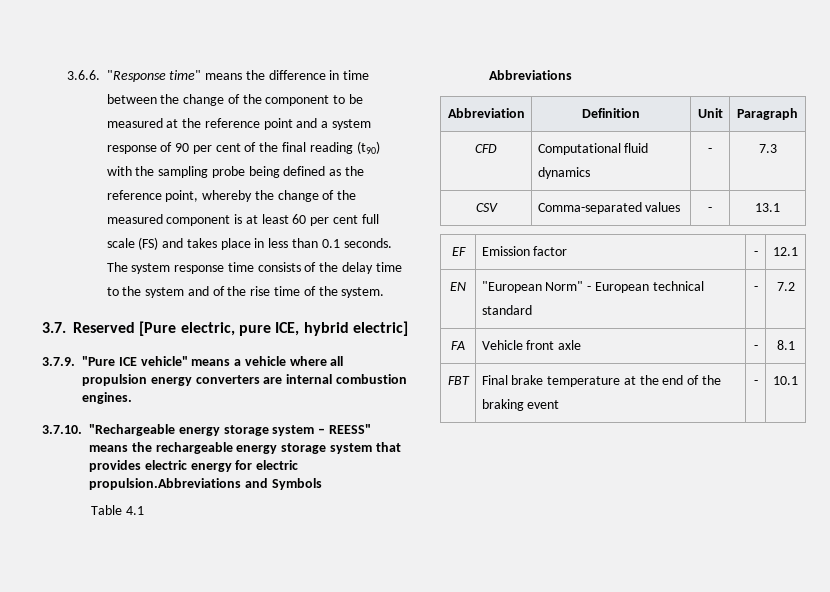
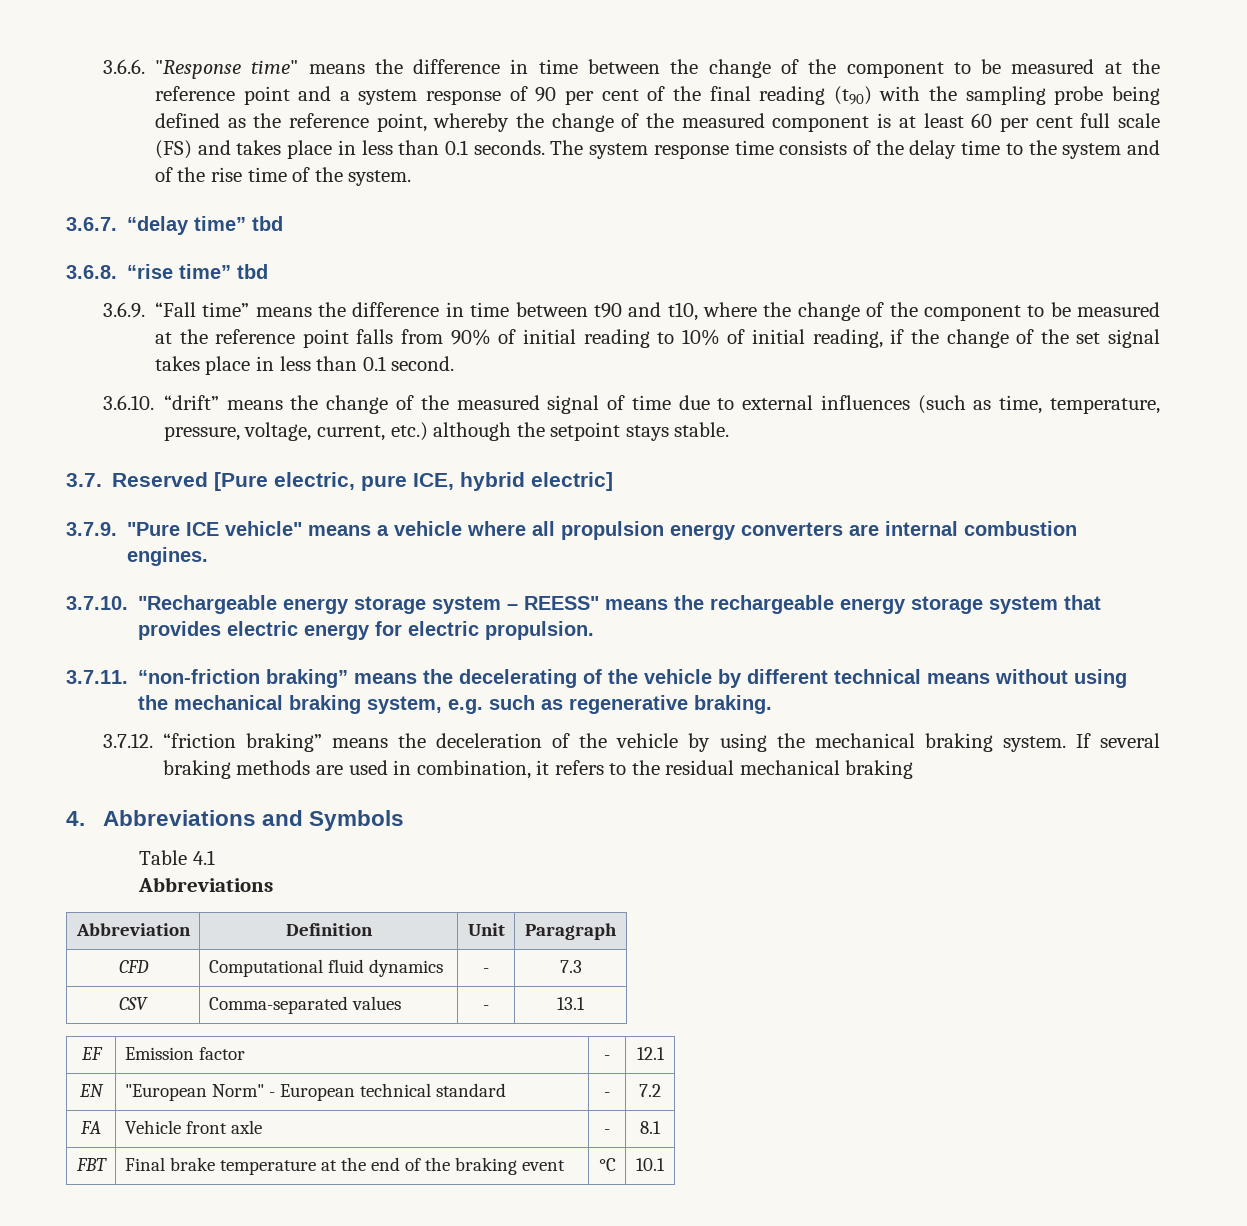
(385, 292) none -> [66,216,284,235] [66,264,269,279] [102,302,1160,321] [154,329,1161,348] [154,356,455,375] [102,395,1160,414] [163,422,730,441] // 3.6.7. “delay time” tbd // 3.6.8. “rise time” tbd // 3.6.9. “Fall time” means the difference in time between t90 and t10, where the change of the component to be measured at the reference point falls from 90% of initial reading to 10% of initial reading, if the change of the set signal takes place in less than 0.1 second. // 3.6.10. “drift” means the change of the measured signal of time due to external influences (such as time, temperature, pressure, voltage, current, etc.) although the setpoint stays stable.
[89,478,241,490] propulsion.Abbreviations -> [485,621,595,640] [66,669,1128,688] [138,695,773,714] [102,733,1161,752] [162,760,914,779] [66,810,256,826] propulsion. // 3.7.11. “non-friction braking” means the decelerating of the vehicle by different technical means without using the mechanical braking system, e.g. such as regenerative braking. // 3.7.12. “friction braking” means the deceleration of the vehicle by using the mechanical braking system. If several braking methods are used in combination, it refers to the residual mechanical braking // 4. Abbreviations
[753,380,758,385] - -> [598,1158,616,1171] °C

